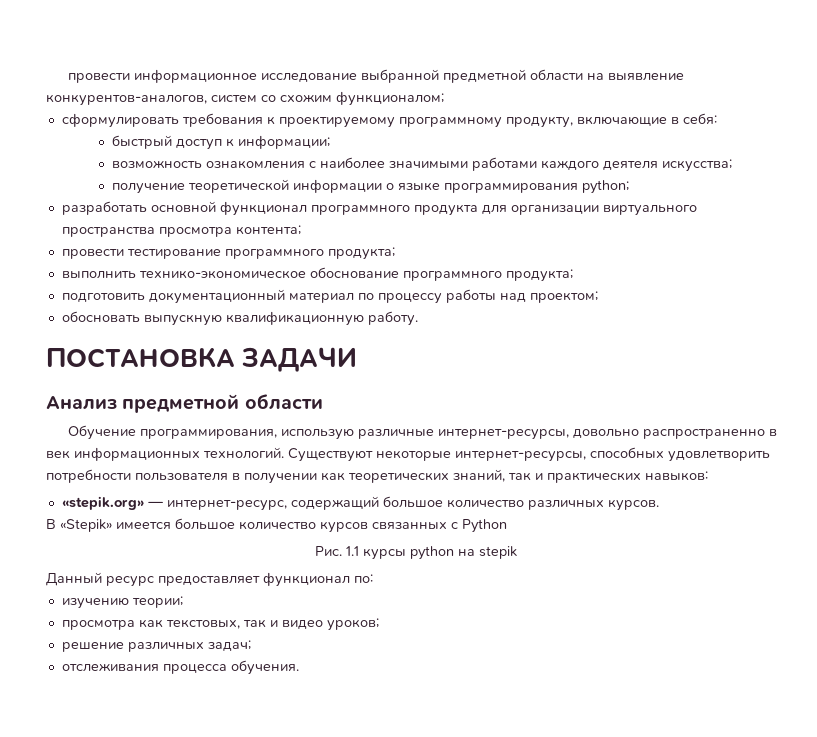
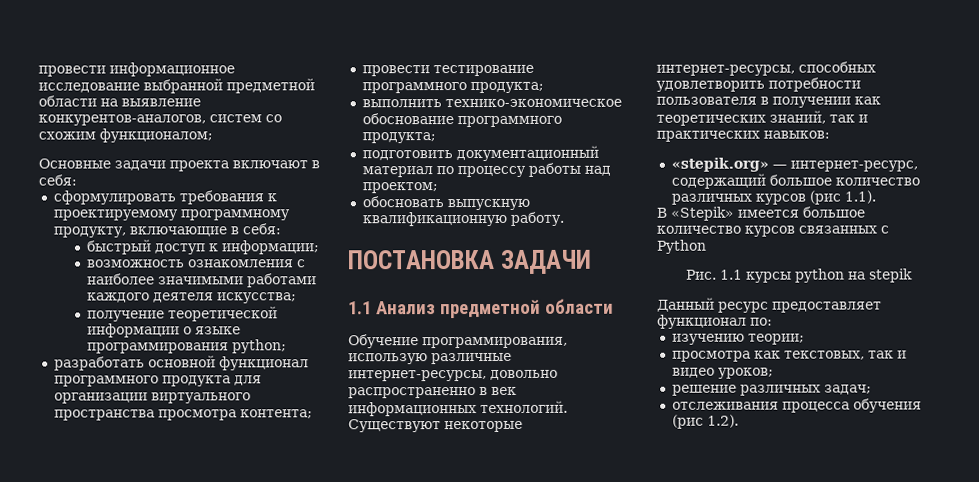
(444, 98) none -> [38,158,320,172] [38,174,77,186] // Основные задачи проекта включают в себя:
(358, 359) none -> [348,301,372,315] 1.1
[607,499,659,511] курсов. -> [754,190,876,205] курсов (рис 1.1).
[230,660,299,675] обучения. -> [852,398,922,413] [671,414,739,429] обучения (рис 1.2).

